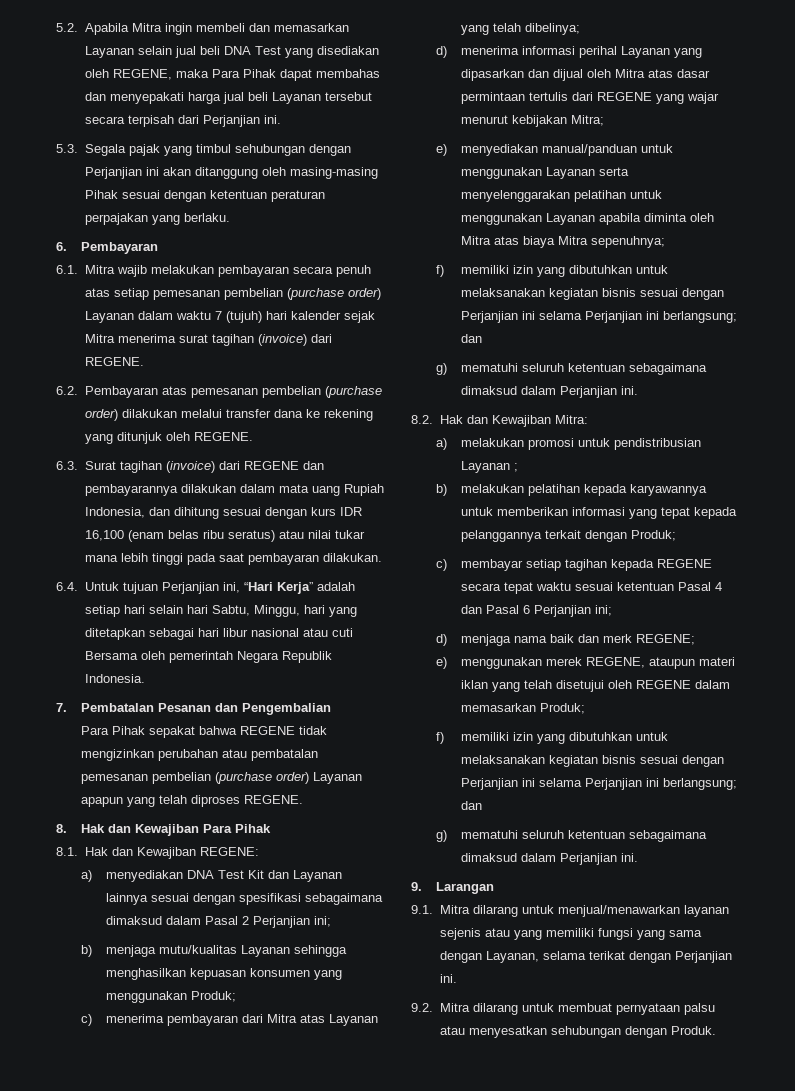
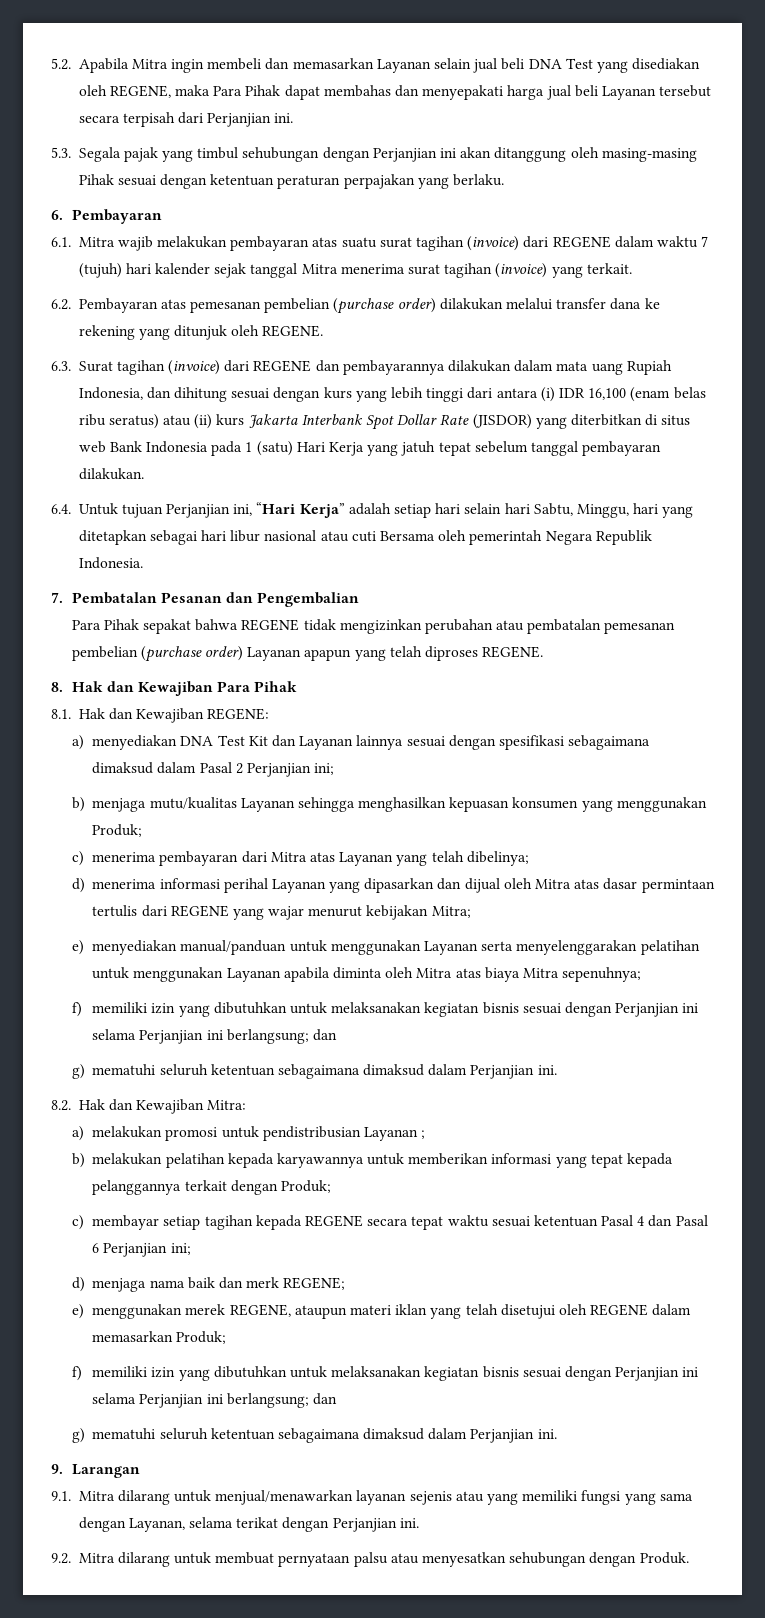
[292,265,371,277] [84,288,381,300] [84,311,134,323] secara penuh atas setiap pemesanan pembelian (purchase order) Layanan -> [312,236,611,251] atas suatu surat tagihan (invoice) dari REGENE
(375, 317) none -> [250,263,298,278] tanggal
[310,334,332,343] [84,357,144,366] dari REGENE. -> [551,263,632,278] yang terkait.
(336, 511) none -> [355,387,555,402] yang lebih tinggi dari antara (i)
[307,530,365,539] [84,553,244,565] nilai tukar mana lebih tinggi pada saat -> [194,414,691,430] [78,441,578,456] (ii) kurs Jakarta Interbank Spot Dollar Rate (JISDOR) yang diterbitkan di situs web Bank Indonesia pada 1 (satu) Hari Kerja yang jatuh tepat sebelum tanggal

